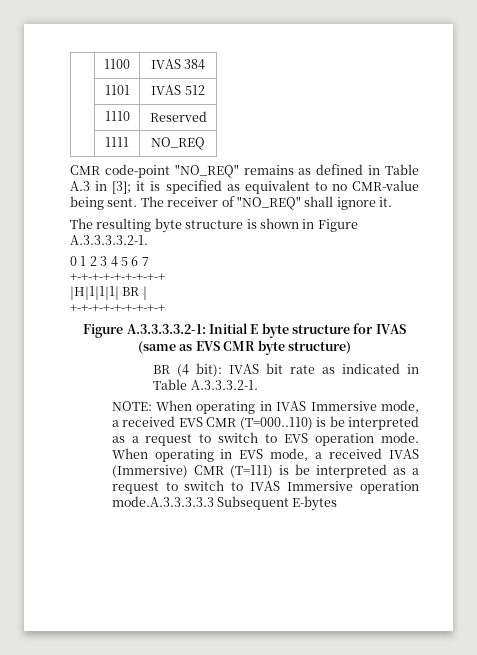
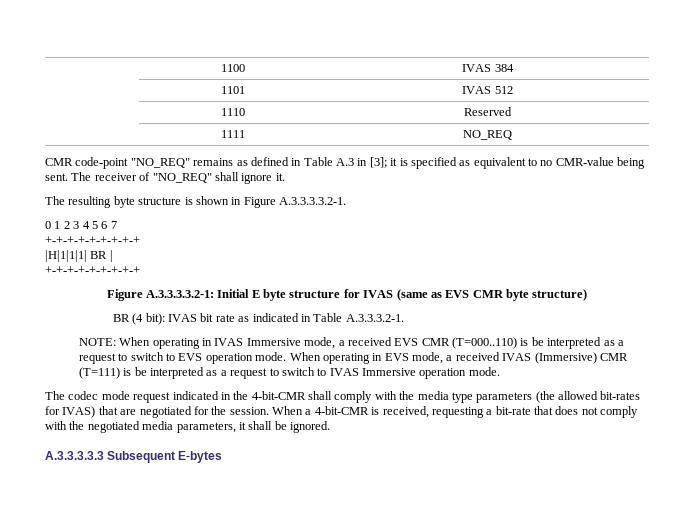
[111,496,214,507] mode.A.3.3.3.3.3 -> [468,367,500,376] [45,391,641,403] [45,406,639,418] [45,421,330,433] [45,451,104,460] mode. // The codec mode request indicated in the 4-bit-CMR shall comply with the media type parameters (the allowed bit-rates for IVAS) that are negotiated for the session. When a 4-bit-CMR is received, requesting a bit-rate that does not comply with the negotiated media parameters, it shall be ignored. // A.3.3.3.3.3

